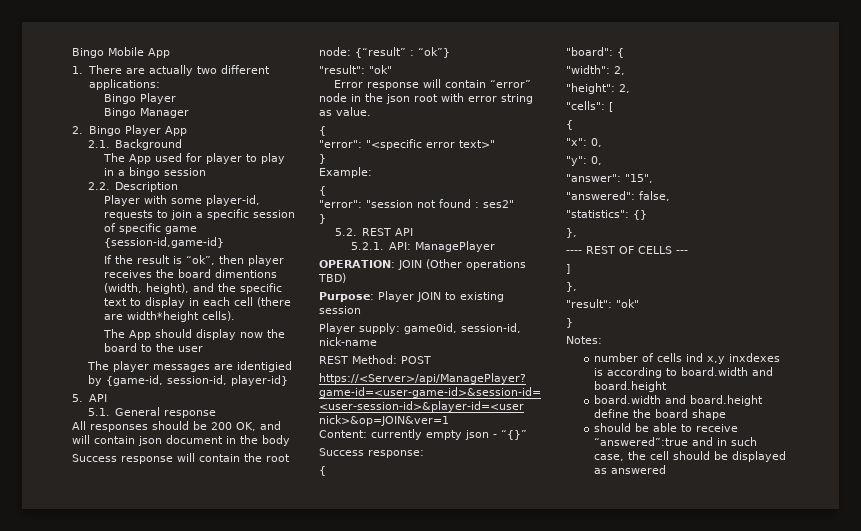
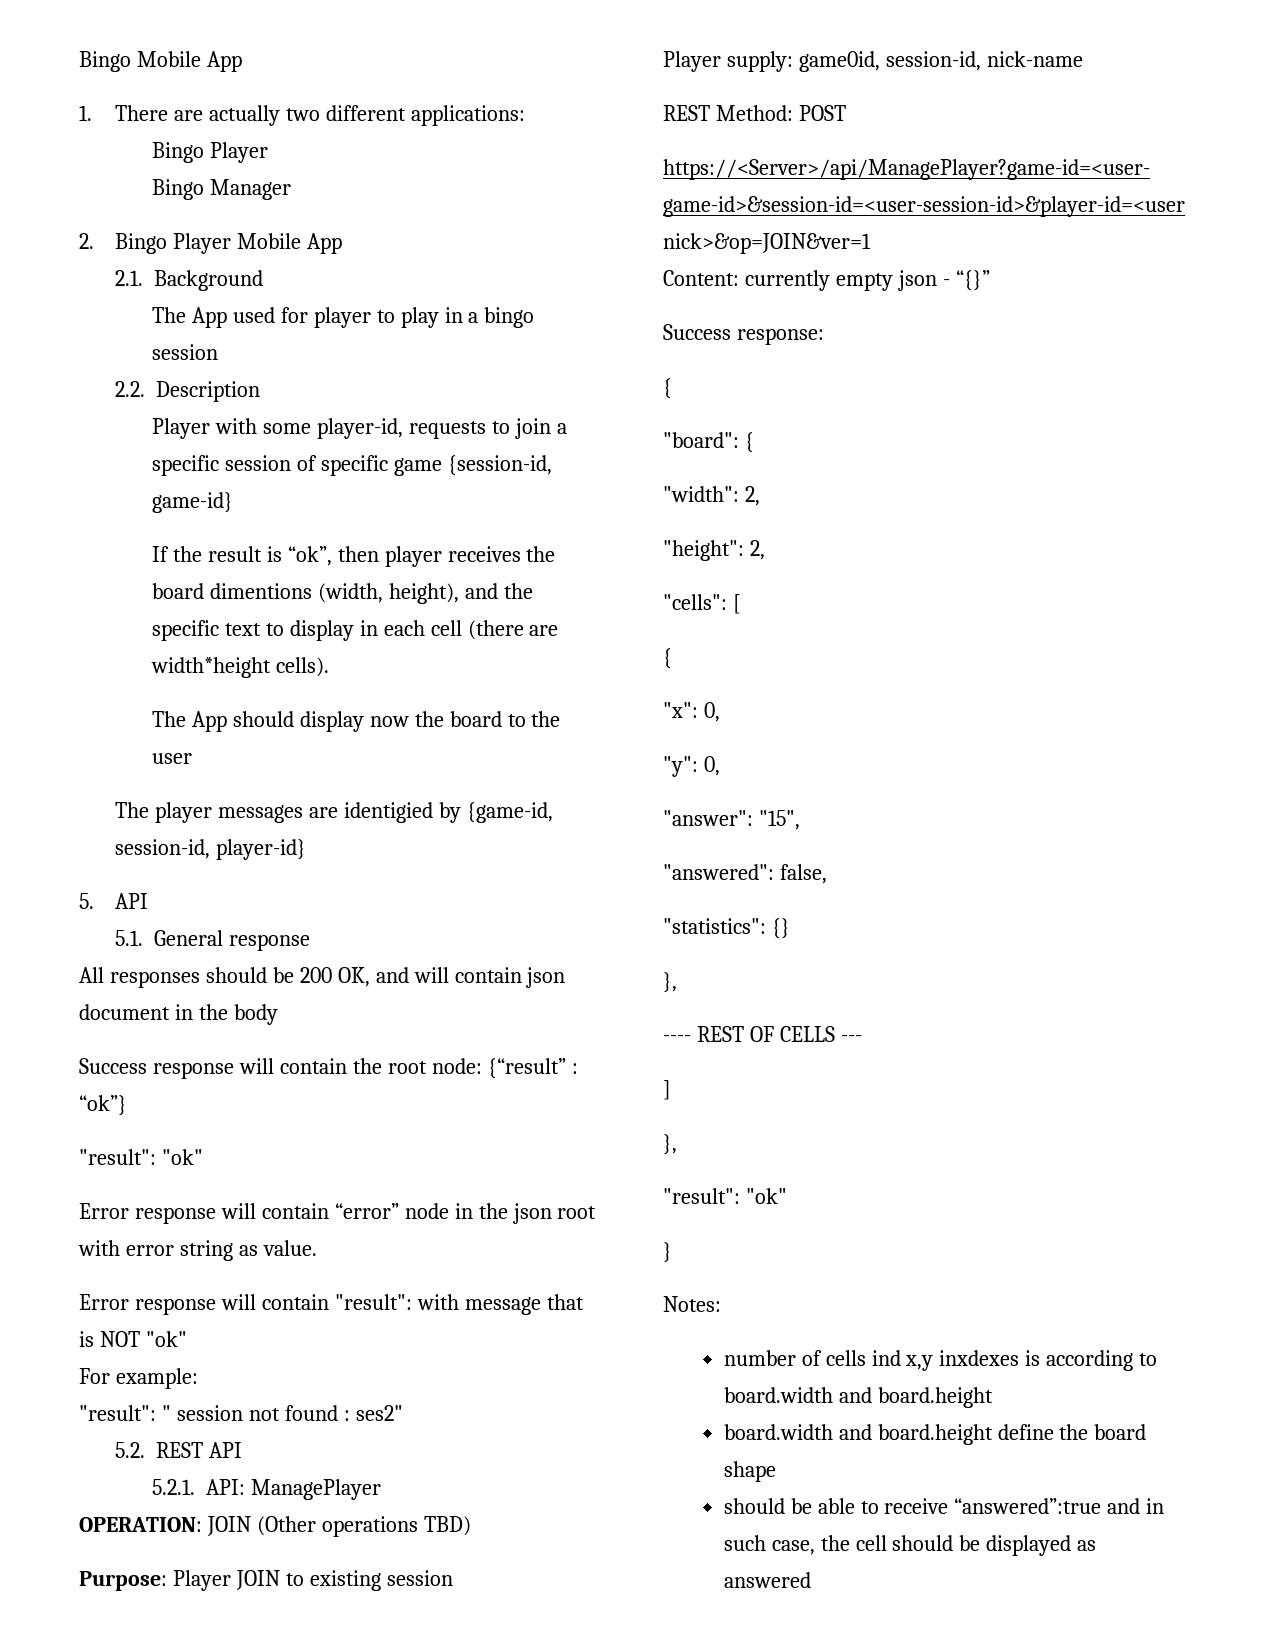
(161, 130) none -> [237,233,302,249] Mobile
[103,237,224,248] {session-id,game-id} -> [447,455,552,476] [151,492,233,513] {session-id, game-id}
[319,126,326,136] [319,139,495,150] [319,154,326,164] [319,167,372,178] [319,186,326,196] [319,200,413,208] { // "error": "<specific error text>" // } // Example: // { // "error": "session -> [79,1294,584,1315] [79,1331,187,1347] [79,1368,198,1389] [79,1405,243,1421] Error response will contain "result": with message that is NOT "ok" // For example: // "result": " session
[319,214,326,224] // } -> (403, 1413) none

